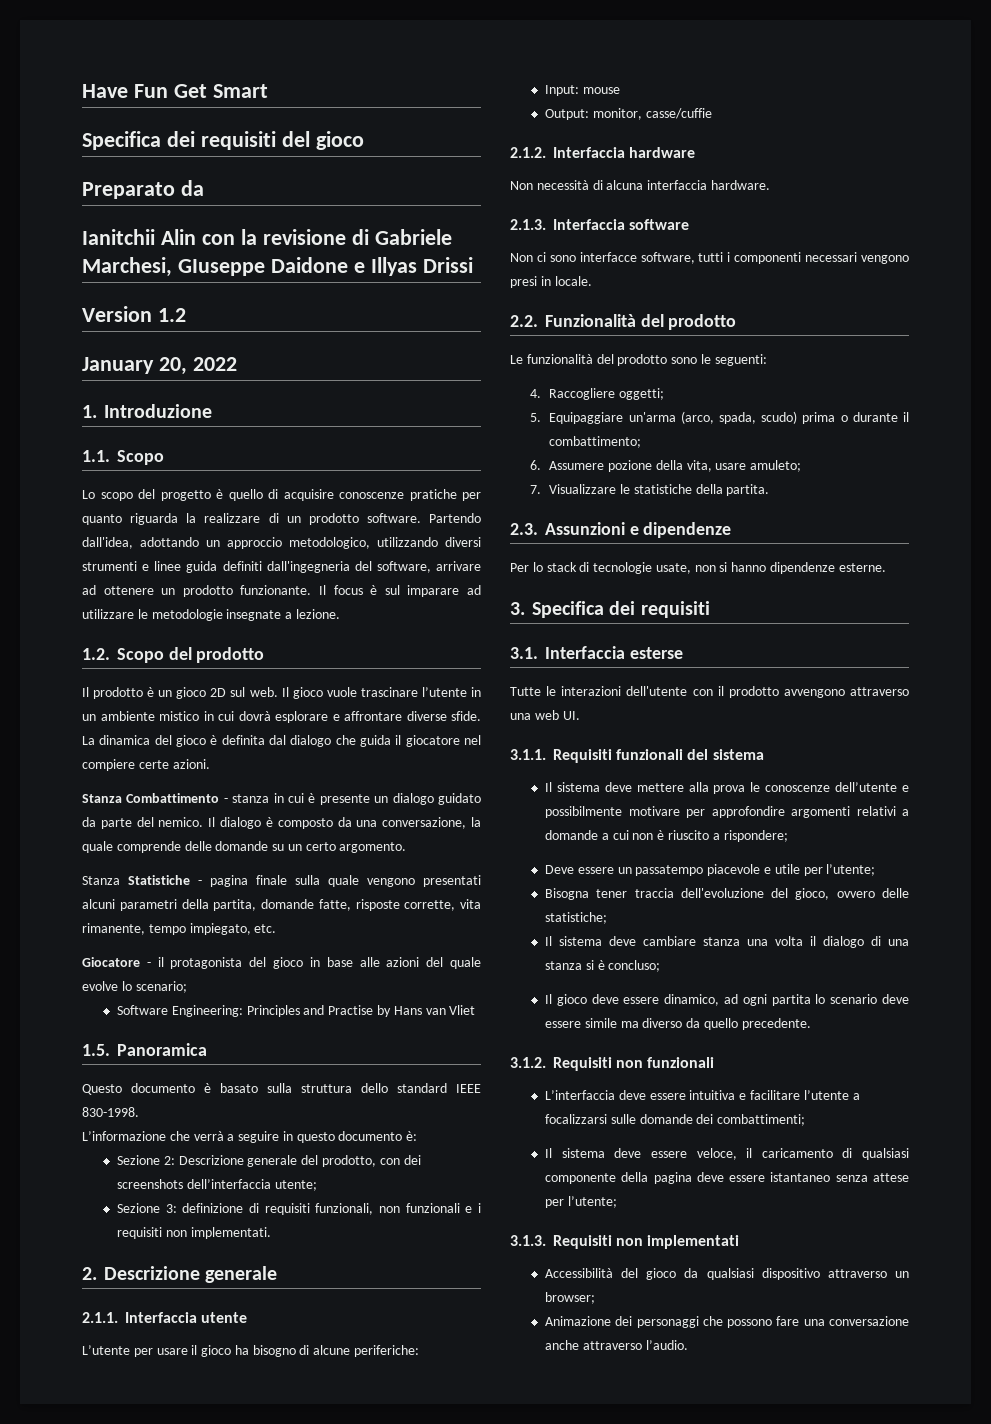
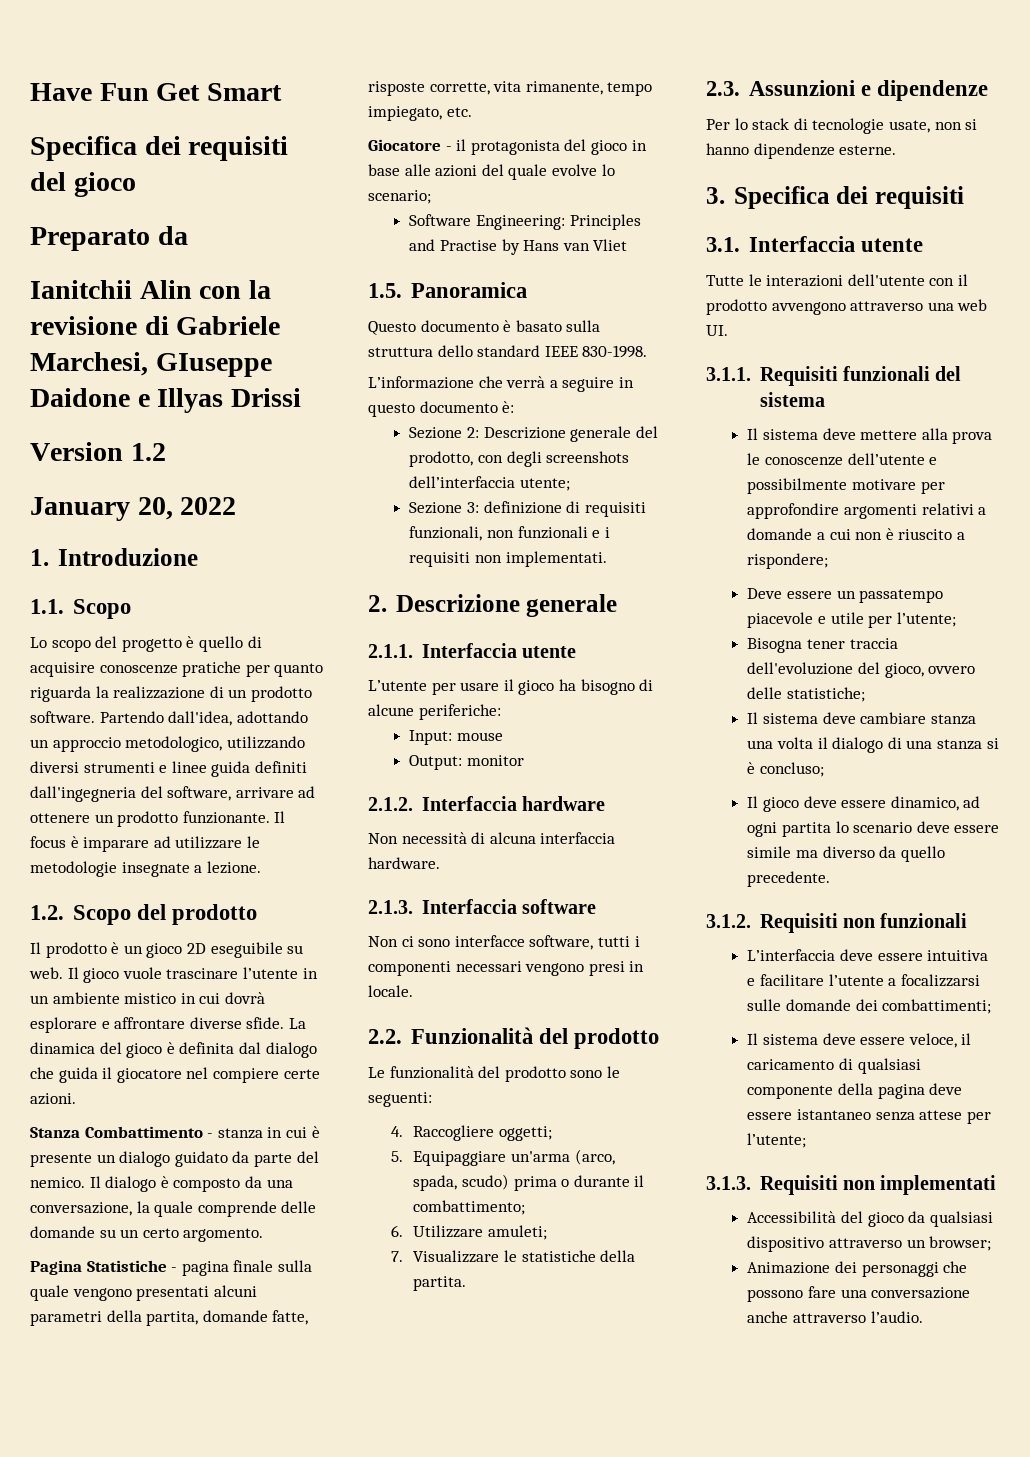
[204,513,261,523] realizzare -> [113,686,206,699] realizzazione
[384,585,400,595] sul -> (79, 842) none
[230,687,246,697] sul -> [210,942,304,958] eseguibile su
[82,876,120,885] Stanza -> [30,1260,82,1275] Pagina
[403,1155,421,1165] dei -> [506,451,542,467] degli
[592,108,712,120] monitor, casse/cuffie -> [467,755,525,766] monitor
[549,460,802,472] Assumere pozione della vita, usare amuleto; -> [413,1225,548,1240] Utilizzare amuleti;
[629,647,683,659] esterse -> [860,238,923,252] utente

